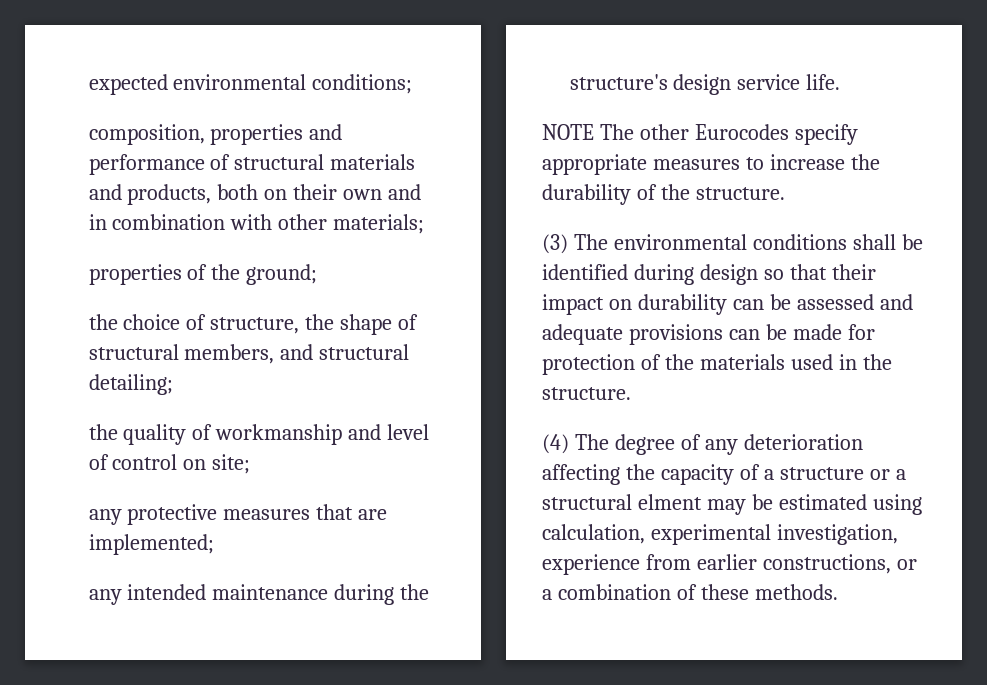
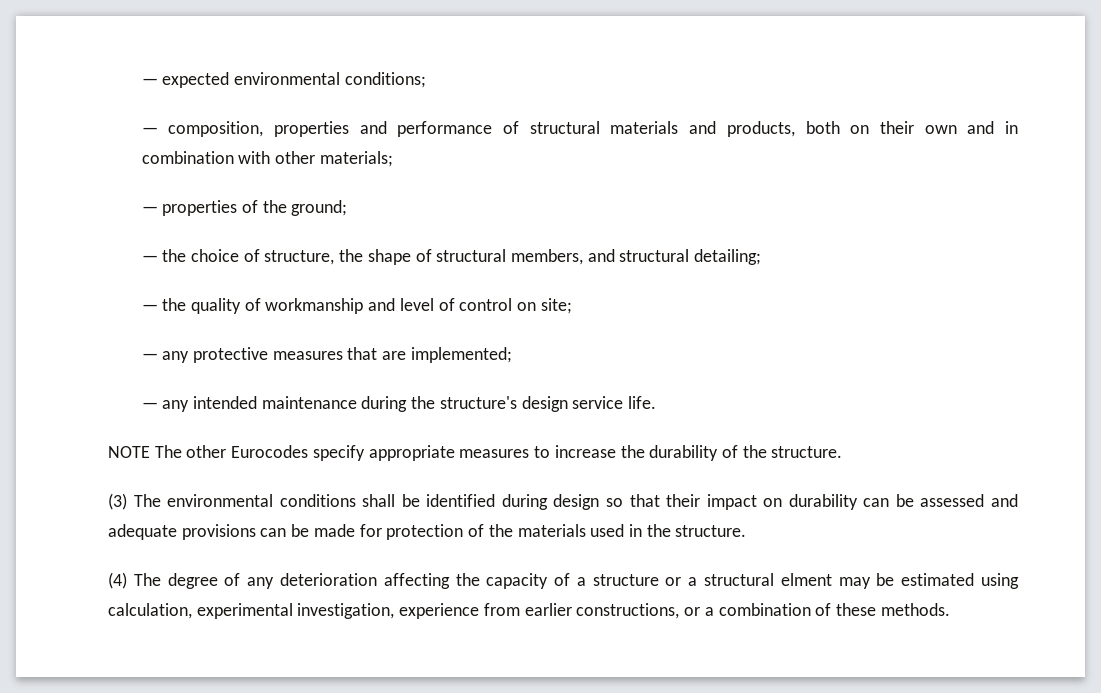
(88, 84) none -> [141,78,158,85] —
(413, 84) none -> [141,127,158,134] —
(425, 224) none -> [141,206,158,213] —
(318, 274) none -> [141,255,158,262] —
(173, 384) none -> [141,304,158,311] —
(251, 464) none -> [141,353,158,360] —
(214, 544) none -> [141,402,158,409] —

